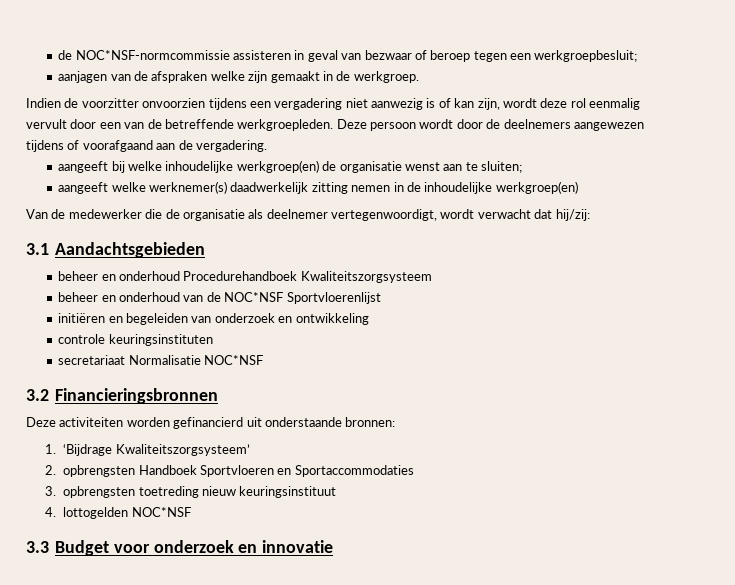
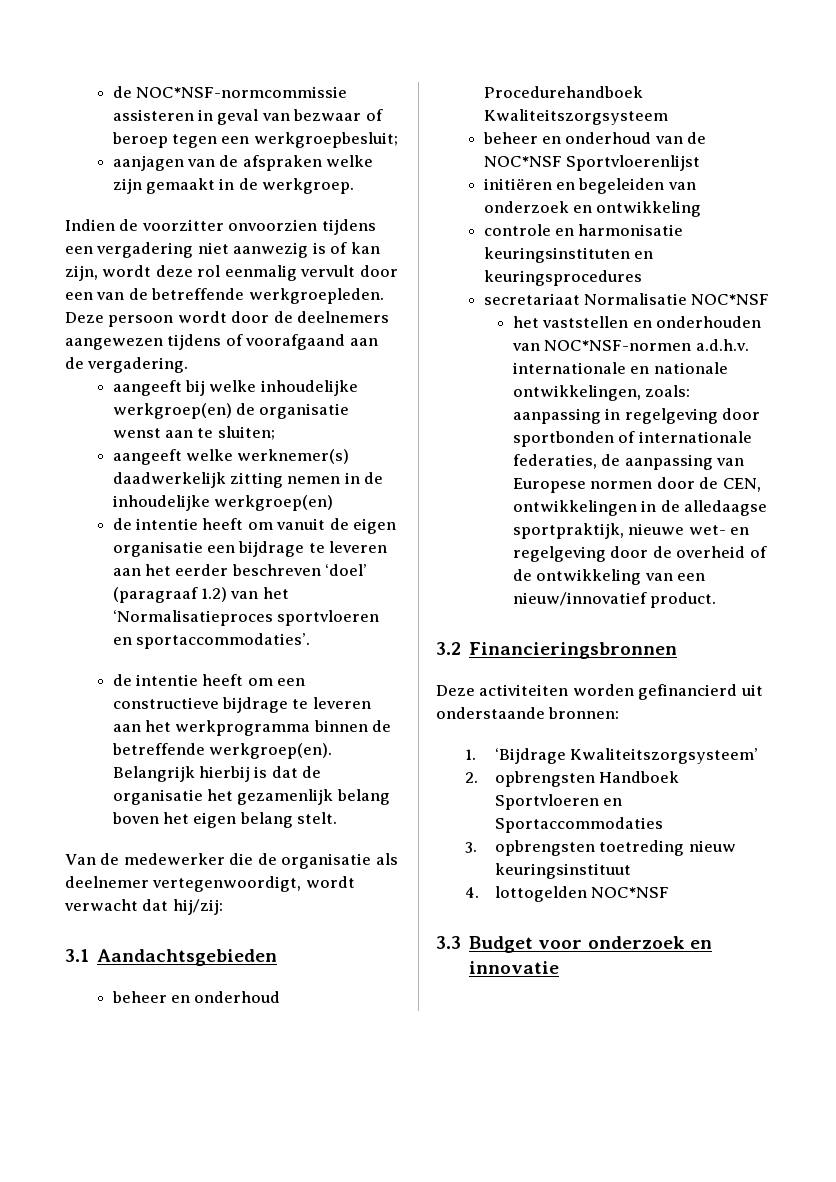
(578, 187) none -> [112,518,397,534] [112,541,388,557] [112,564,368,576] [112,587,289,603] [112,610,379,626] [112,633,310,649] [112,674,306,686] [112,697,371,713] [112,720,392,736] [111,743,332,759] [112,766,322,782] [112,789,390,805] [111,812,338,828] // de intentie heeft om vanuit de eigen organisatie een bijdrage te leveren aan het eerder beschreven ‘doel’ (paragraaf 1.2) van het ‘Normalisatieproces sportvloeren en sportaccommodaties’. // de intentie heeft om een constructieve bijdrage te leveren aan het werkprogramma binnen de betreffende werkgroep(en). Belangrijk hierbij is dat de organisatie het gezamenlijk belang boven het eigen belang stelt.
(106, 339) none -> [554,224,684,236] en harmonisatie
(213, 340) none -> [633,251,653,259] [483,270,642,286] en keuringsprocedures
(264, 360) none -> [512,316,762,328] [511,339,749,351] [512,362,728,374] [512,385,691,401] [512,408,761,424] [512,431,752,447] [512,454,745,470] [512,477,761,493] [512,500,768,516] [512,523,750,539] [512,546,767,562] [512,569,706,585] [512,592,717,608] // het vaststellen en onderhouden van NOC*NSF-normen a.d.h.v. internationale en nationale ontwikkelingen, zoals: aanpassing in regelgeving door sportbonden of internationale federaties, de aanpassing van Europese normen door de CEN, ontwikkelingen in de alledaagse sportpraktijk, nieuwe wet- en regelgeving door de overheid of de ontwikkeling van een nieuw/innovatief product.

